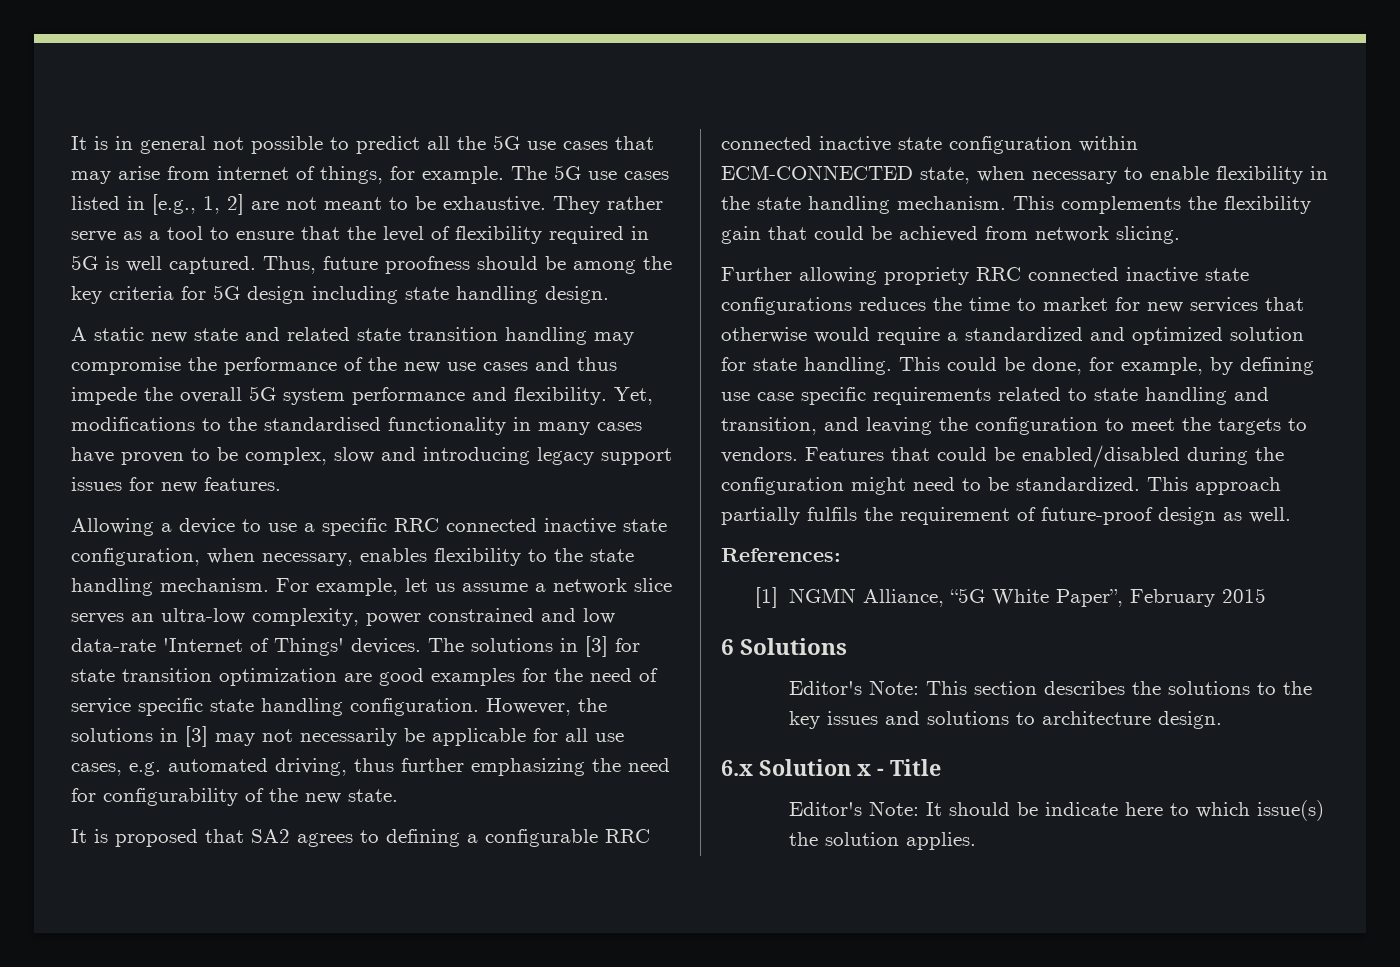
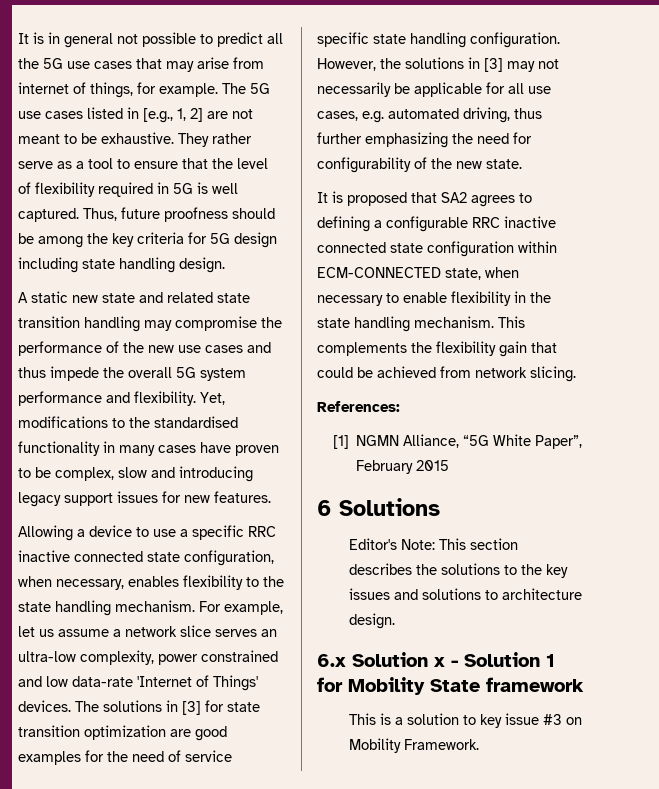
[446,518,616,534] connected inactive -> [18,550,143,562] inactive connected
[721,136,891,152] connected inactive -> [504,216,556,228] [317,242,386,253] inactive connected
[721,267,1249,285] [721,297,1304,315] [721,327,1304,345] [721,357,1314,375] [721,387,1269,405] [721,417,1307,435] [721,445,1284,468] [721,477,1281,495] [721,507,1291,525] // Further allowing propriety RRC connected inactive state configurations reduces the time to market for new services that otherwise would require a standardized and optimized solution for state handling. This could be done, for example, by defining use case specific requirements related to state handling and transition, and leaving the configuration to meet the targets to vendors. Features that could be enabled/disabled during the configuration might need to be standardized. This approach partially fulfils the requirement of future-proof design as well. -> (576, 374) none
[890,759,941,776] [788,800,1324,821] [788,832,976,850] Title // Editor's Note: It should be indicate here to which issue(s) the solution applies. -> [464,652,555,667] [317,677,584,695] [348,713,582,728] [348,738,479,753] Solution 1 for Mobility State framework // This is a solution to key issue #3 on Mobility Framework.

